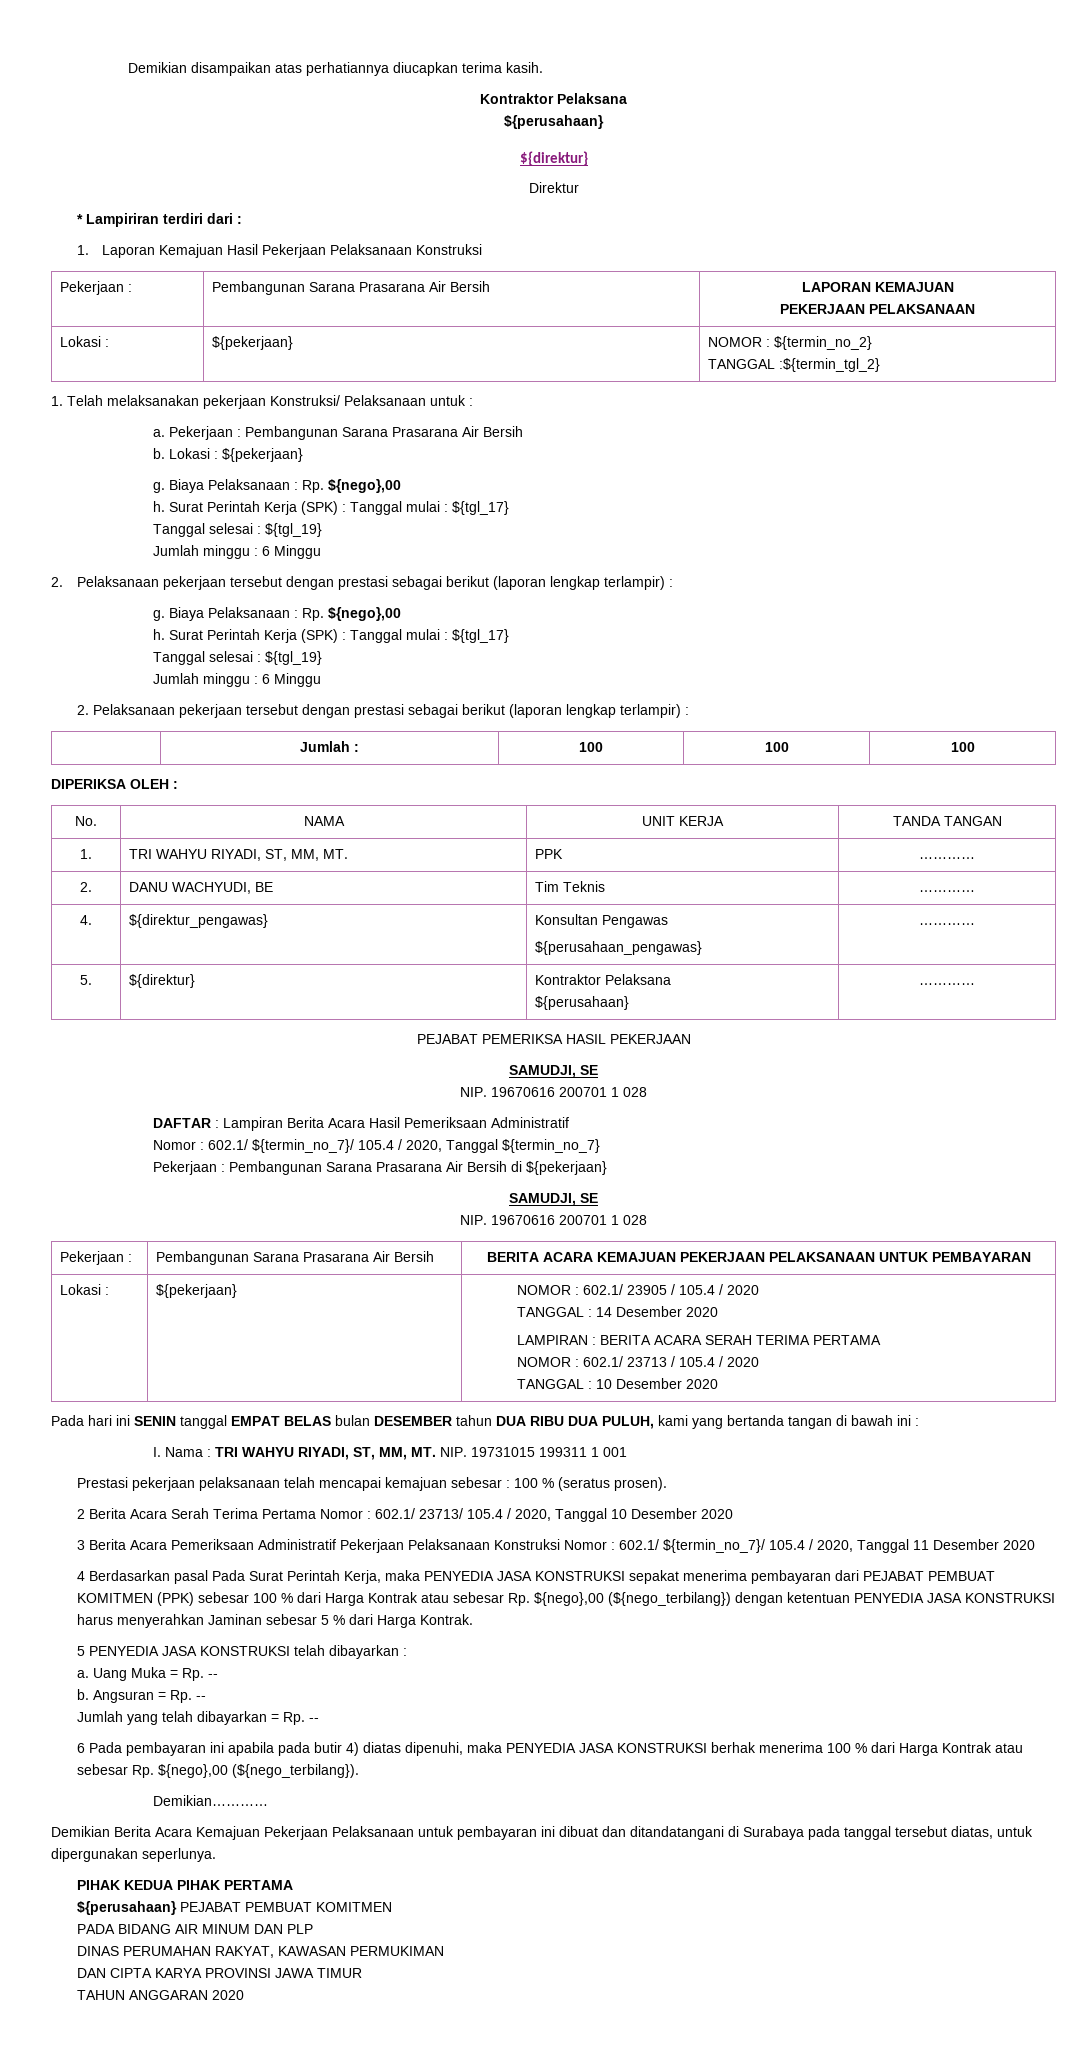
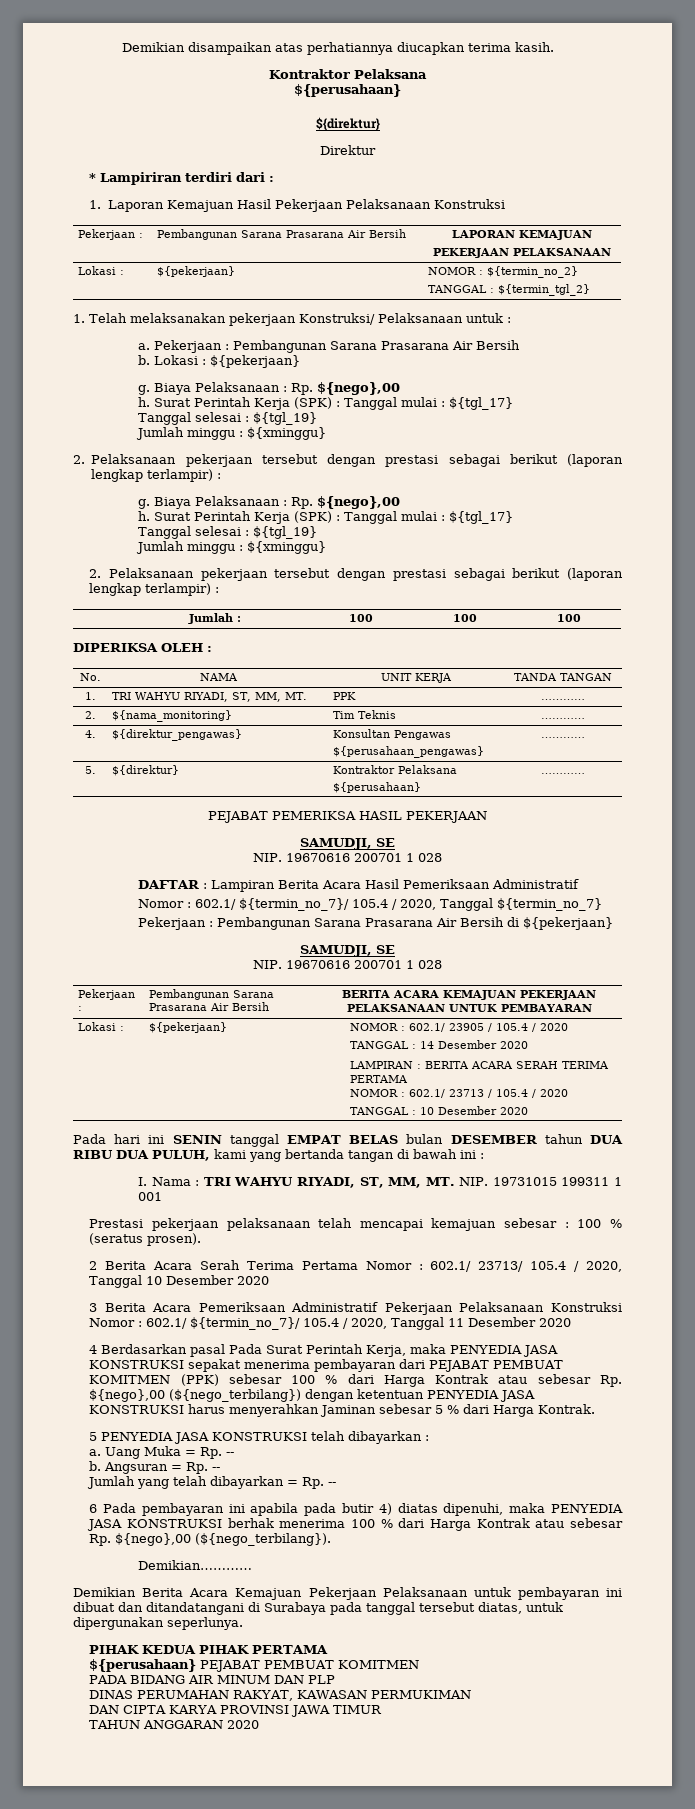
[779,358,881,372] :${termin_tgl_2} -> [490,284,591,296] : ${termin_tgl_2}
[262,545,322,559] 6 Minggu -> [247,427,327,440] ${xminggu}
[262,673,322,687] 6 Minggu -> [247,541,327,554] ${xminggu}
[129,882,274,894] DANU WACHYUDI, BE -> [112,710,233,722] ${nama_monitoring}

